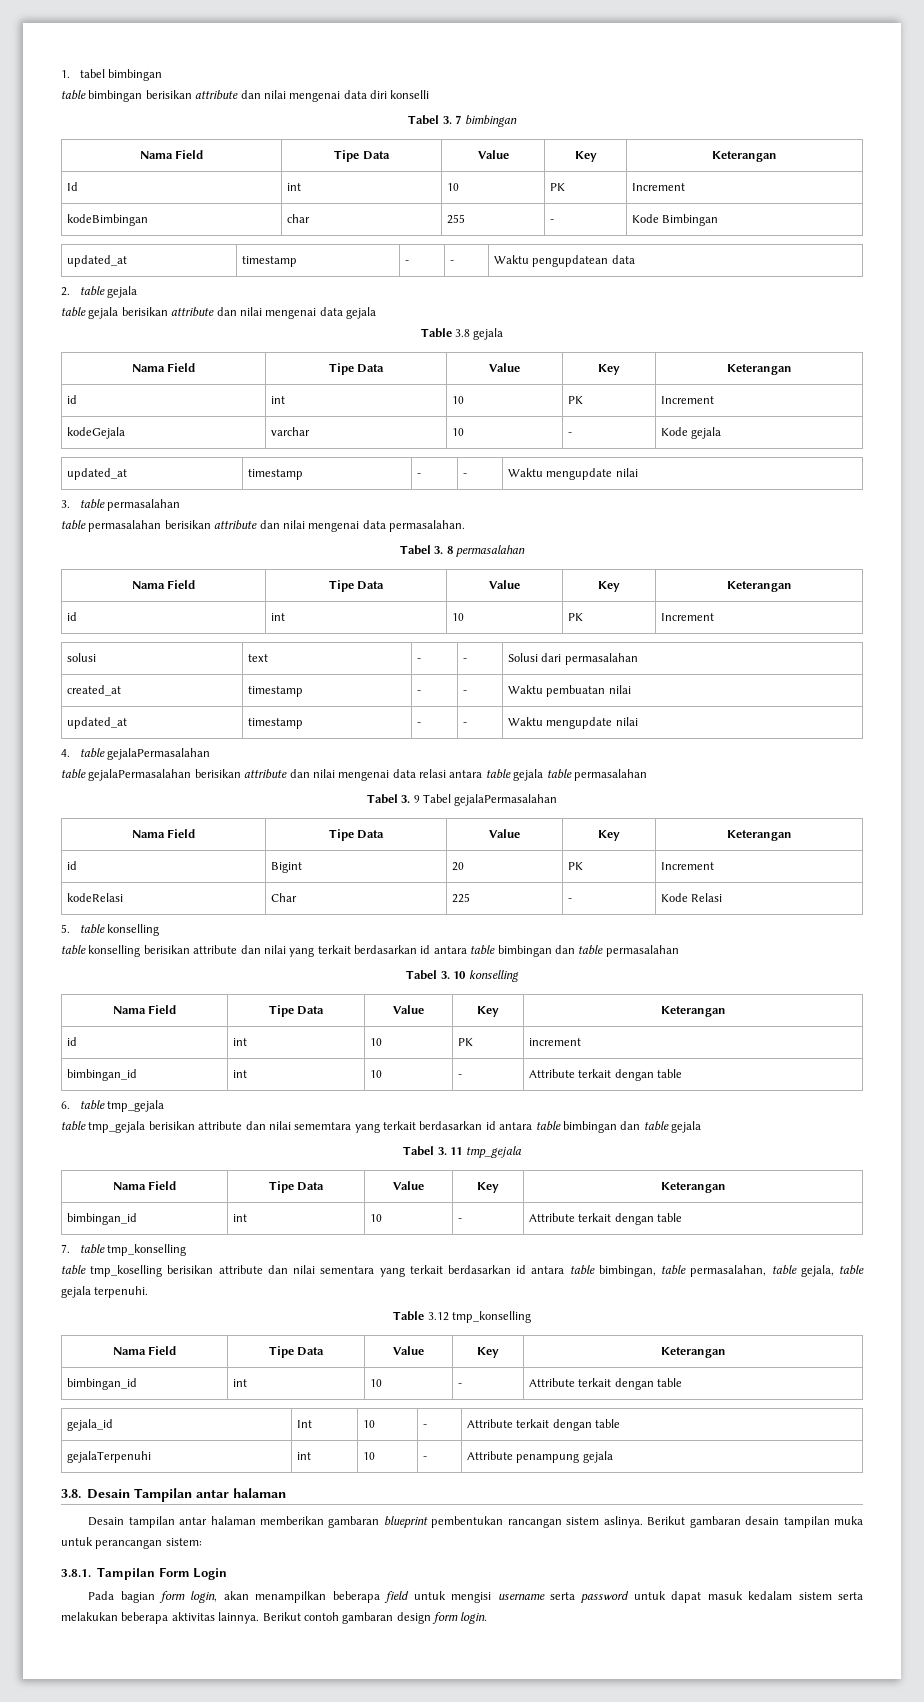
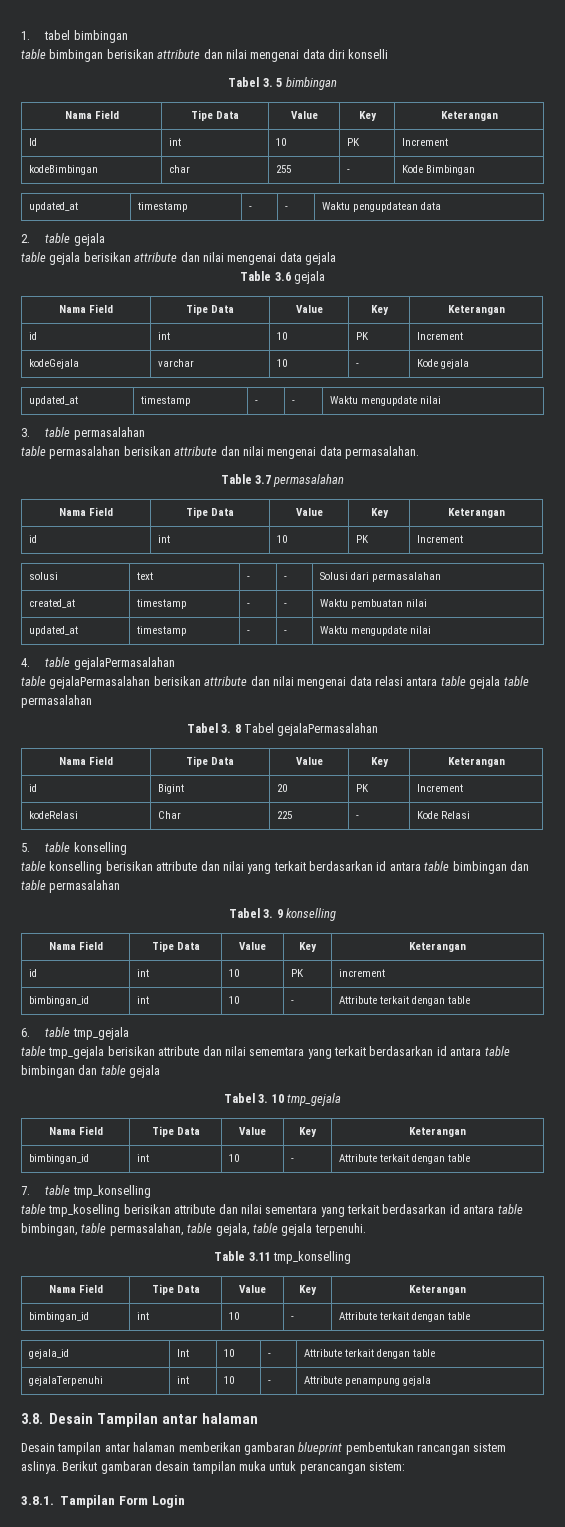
[455,115,462,124] 7 -> [276,78,283,87] 5
[455,329,470,337] 3.8 -> [274,272,291,281] 3.6
[399,545,453,555] Tabel 3. 8 -> [220,474,271,484] Table 3.7
[413,795,420,803] 9 -> [234,724,241,733] 8
[453,971,467,979] 10 -> [276,909,283,918] 9
[450,1147,463,1155] 11 -> [271,1094,284,1103] 10
[427,1312,449,1321] 3.12 -> [248,1252,271,1261] 3.11
[88,1591,863,1603] [61,1612,488,1624] // Pada bagian form login, akan menampilkan beberapa field untuk mengisi username serta password untuk dapat masuk kedalam sistem serta melakukan beberapa aktivitas lainnya. Berikut contoh gambaran design form login. -> (185, 1501) none

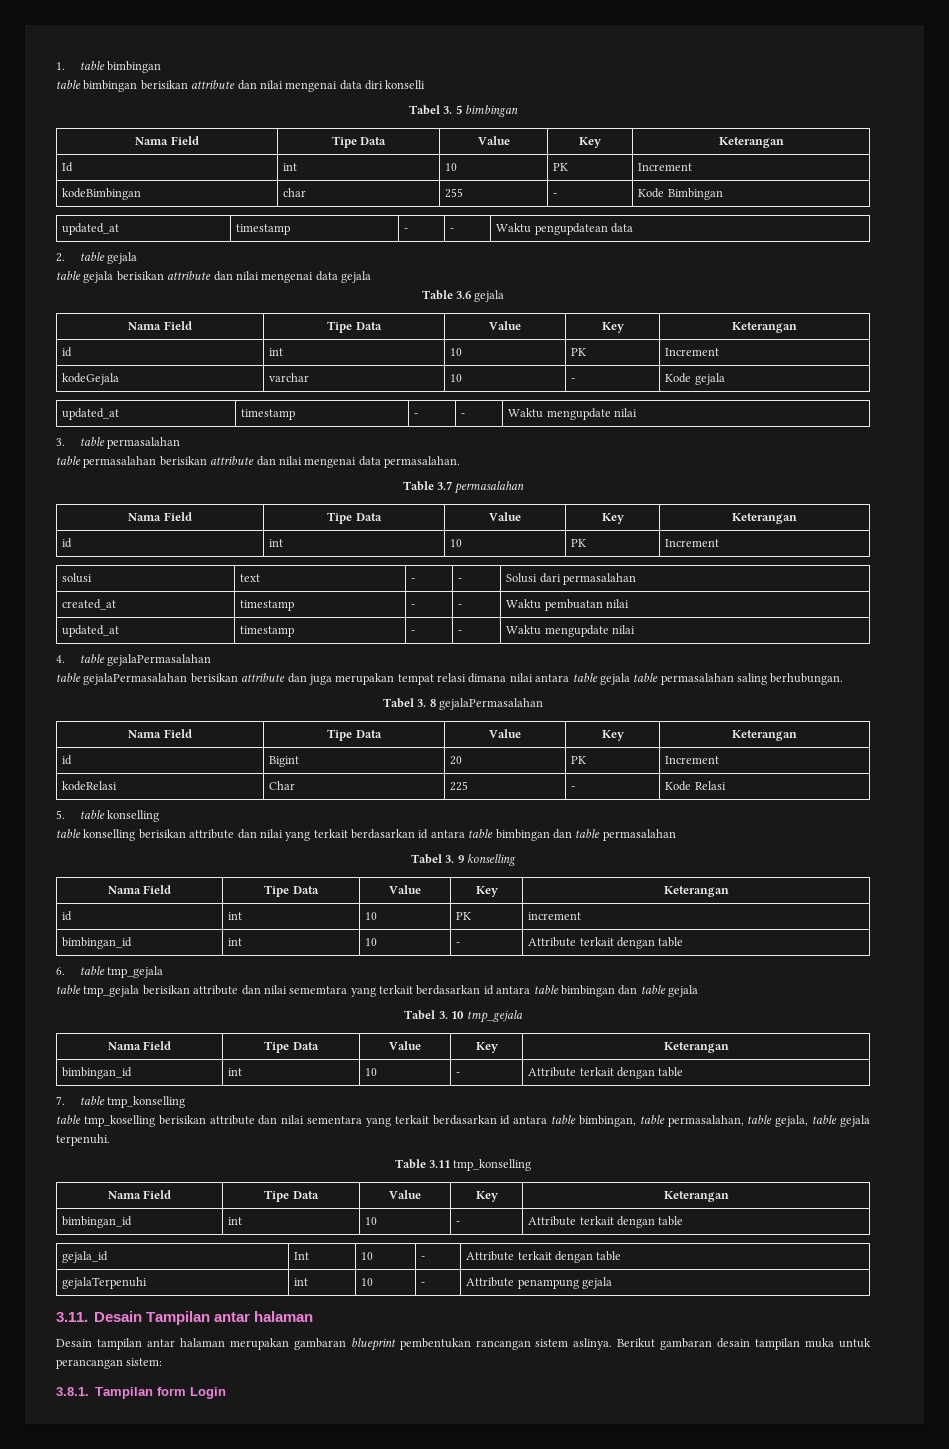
[44,30,71,40] tabel -> [80,61,106,70] table
[272,676,403,689] nilai mengenai data relasi -> [308,673,533,685] juga merupakan tempat relasi dimana nilai
(92, 701) none -> [737,673,844,685] saling berhubungan.
[243,723,274,733] Tabel -> (436, 703) none
[21,1413,43,1424] 3.8. -> [56,1312,88,1322] 3.11.
[178,1442,241,1452] memberikan -> [229,1338,289,1350] merupakan
[118,1496,148,1505] Form -> [157,1387,187,1396] form

